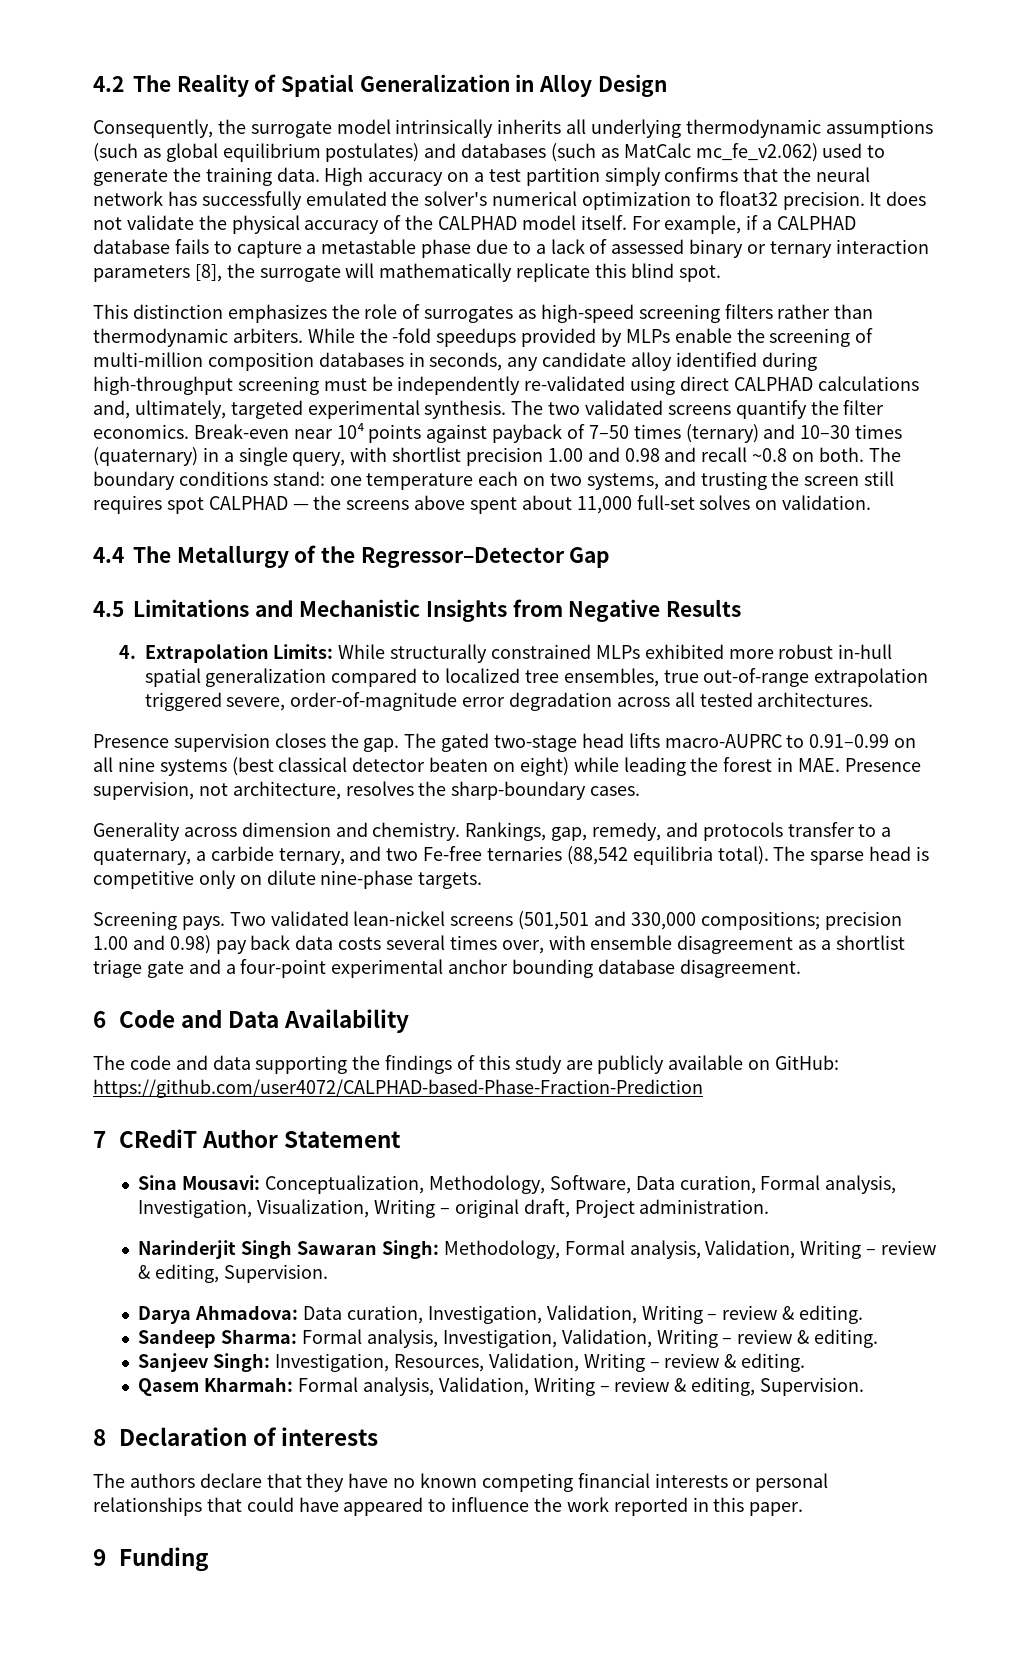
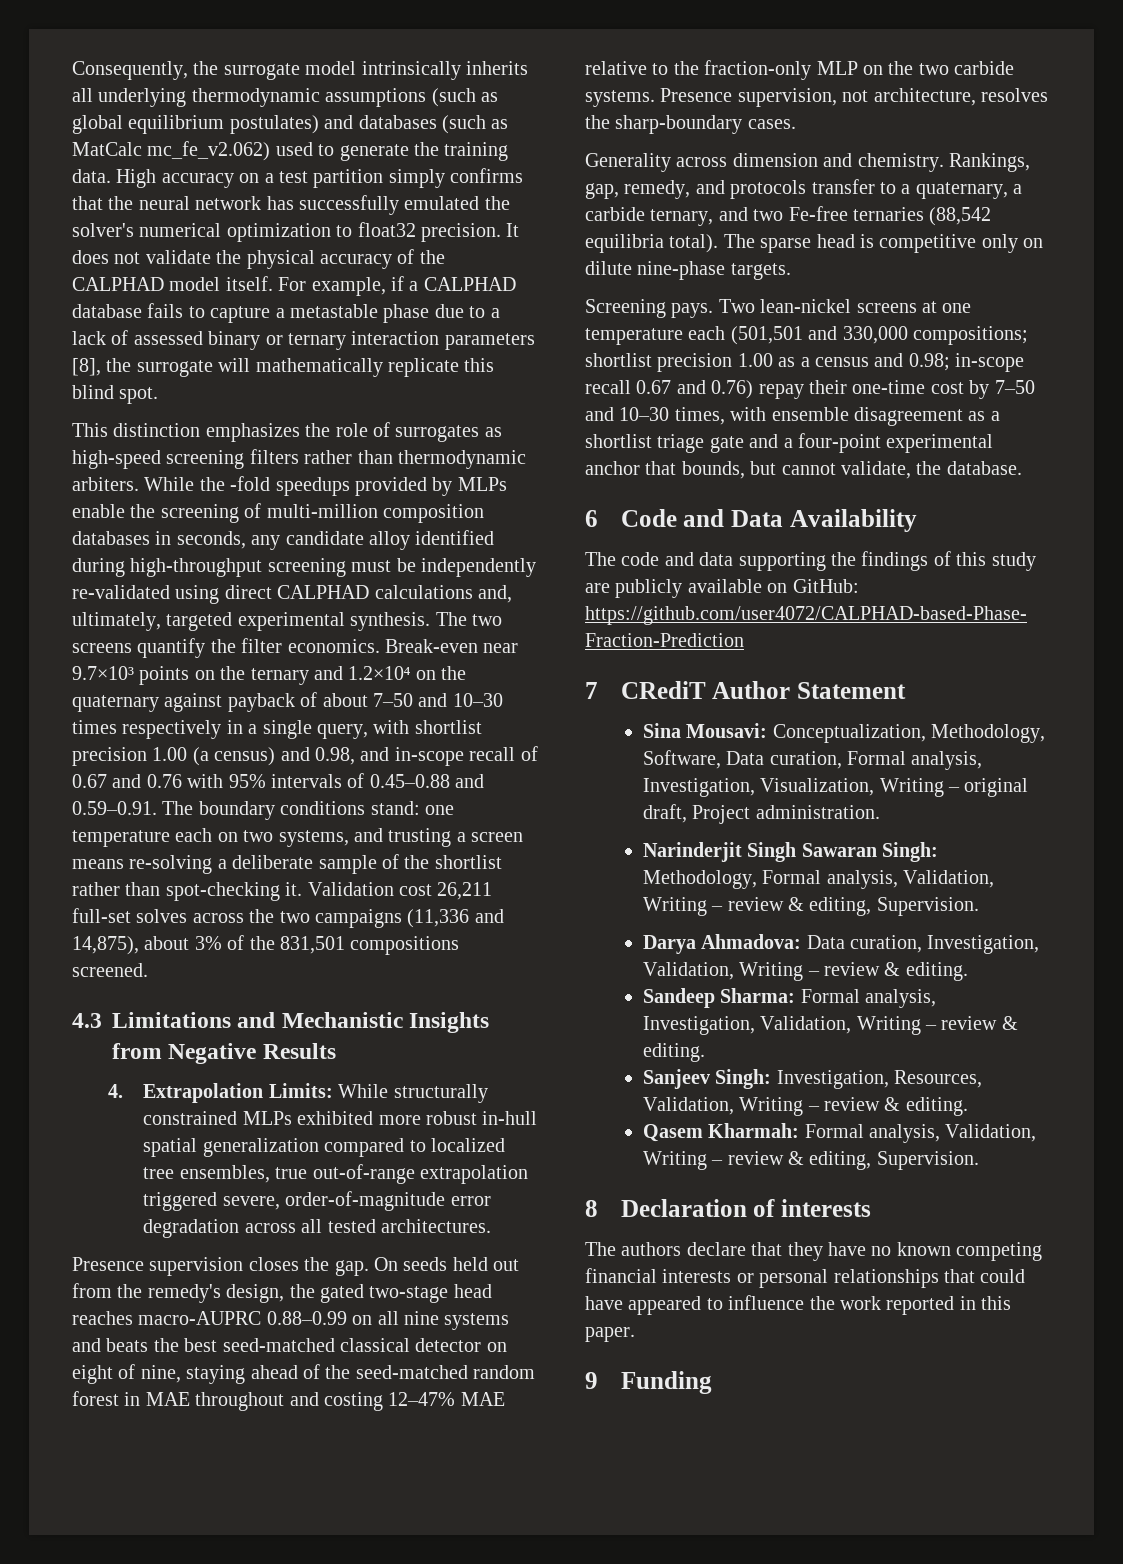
[93,74,667,97] 4.2 The Reality of Spatial Generalization in Alloy Design // -> (72, 70) none
[585,400,664,415] validated -> (502, 620) none
[336,423,759,443] 10⁴ points against payback of 7–50 times (ternary) -> [72,666,467,685] [72,692,413,712] 9.7×10³ points on the ternary and 1.2×10⁴ on the quaternary against payback of about 7–50
[93,447,198,466] (quaternary) -> [122,720,222,739] respectively
[587,447,864,462] and 0.98 and recall ~0.8 on both. -> [192,746,538,766] [72,773,485,788] [72,801,157,815] (a census) and 0.98, and in-scope recall of 0.67 and 0.76 with 95% intervals of 0.45–0.88 and 0.59–0.91.
[771,471,895,486] [93,495,872,514] [93,545,611,568] [93,601,124,617] the screen still requires spot CALPHAD — the screens above spent about 11,000 full-set solves on validation. // 4.4 The Metallurgy of the Regressor–Detector Gap // 4.5 -> [456,832,524,842] [72,854,502,874] [72,882,493,901] [72,908,504,928] [72,935,460,955] [72,963,148,977] [72,1013,102,1028] a screen means re-solving a deliberate sample of the shortlist rather than spot-checking it. Validation cost 26,211 full-set solves across the two campaigns (11,336 and 14,875), about 3% of the 831,501 compositions screened. // 4.3
[404,733,917,752] [93,757,841,776] The gated two-stage head lifts macro-AUPRC to 0.91–0.99 on all nine systems (best classical detector beaten on eight) while leading the forest in MAE. -> [374,1257,520,1271] [72,1283,492,1303] [72,1311,510,1330] [72,1338,507,1352] [72,1364,536,1384] [72,1391,505,1411] [585,60,1015,80] [585,90,655,107] On seeds held out from the remedy's design, the gated two-stage head reaches macro-AUPRC 0.88–0.99 on all nine systems and beats the best seed-matched classical detector on eight of nine, staying ahead of the seed-matched random forest in MAE throughout and costing 12–47% MAE relative to the fraction-only MLP on the two carbide systems.
[270,911,349,926] validated -> (755, 306) none
(514, 921) none -> [922,301,972,313] [585,326,726,345] at one temperature each
[824,911,902,930] [93,935,544,954] precision 1.00 and 0.98) pay back data costs several times over, -> [585,353,1025,372] [585,380,1035,399] [585,407,725,425] shortlist precision 1.00 as a census and 0.98; in-scope recall 0.67 and 0.76) repay their one-time cost by 7–50 and 10–30 times,
[512,959,801,978] bounding database disagreement. -> [645,461,1022,479] that bounds, but cannot validate, the database.

